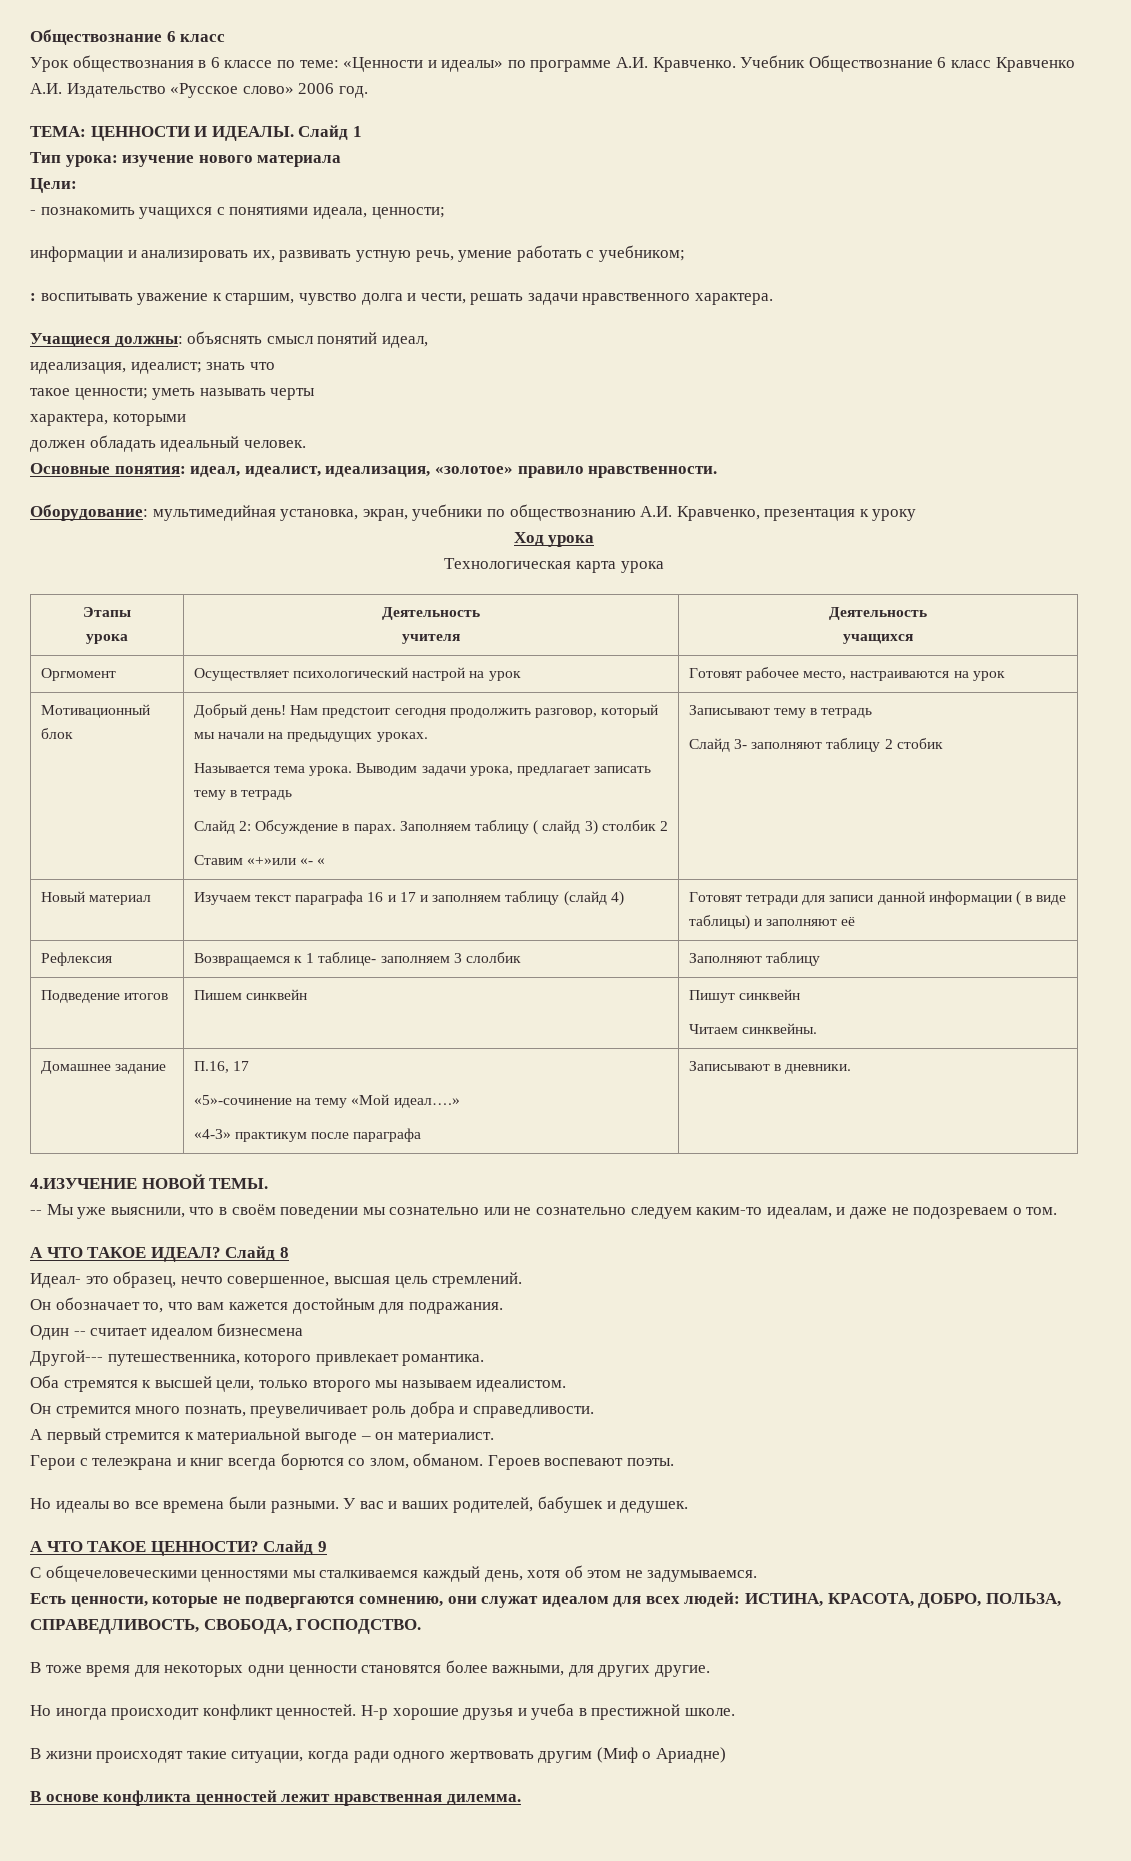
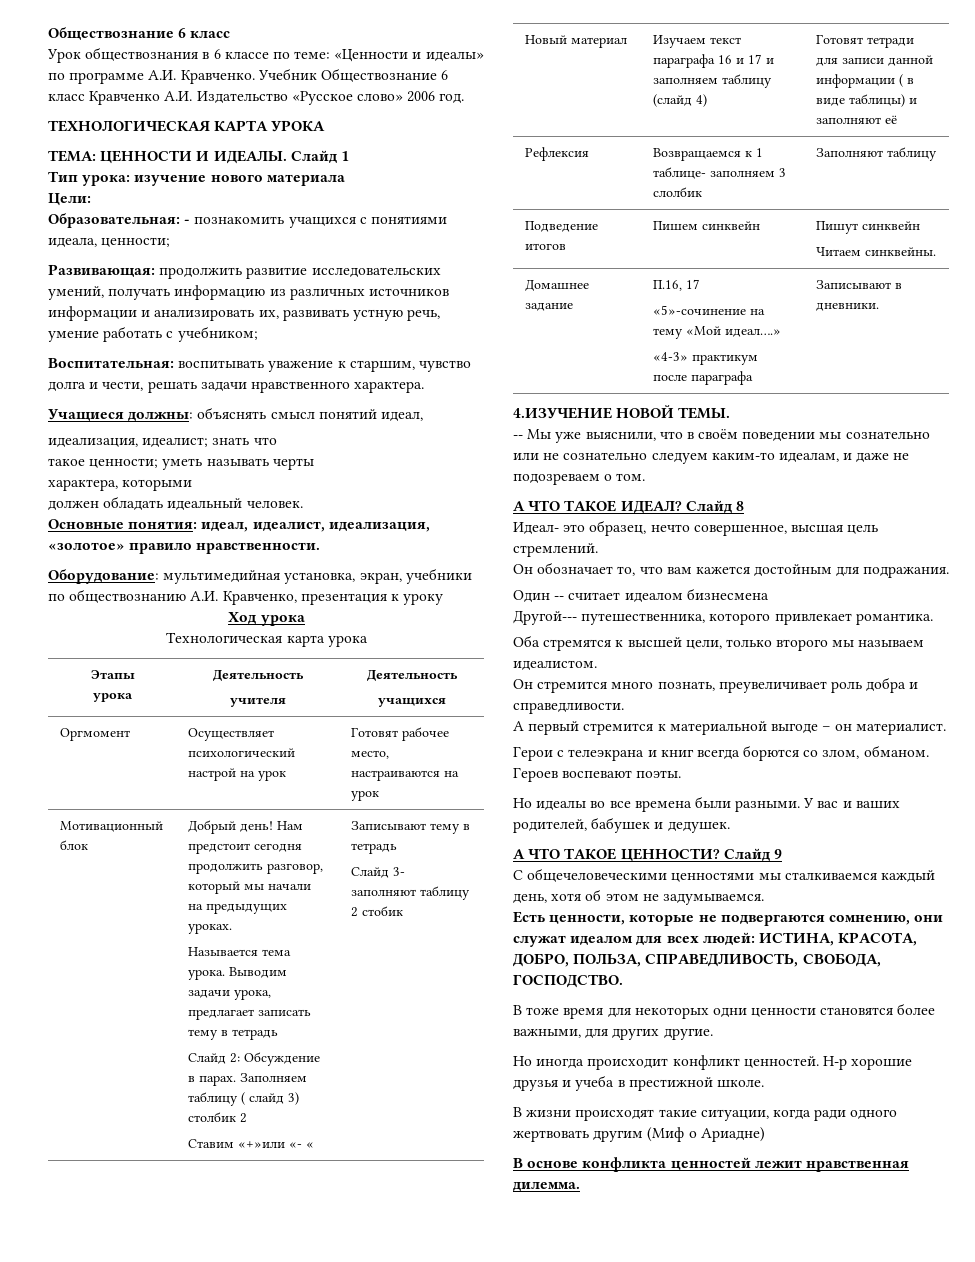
(368, 92) none -> [48,120,326,132] // ТЕХНОЛОГИЧЕСКАЯ КАРТА УРОКА
(77, 185) none -> [48,213,180,228] Образовательная:
(445, 213) none -> [48,264,441,279] [48,285,449,300] Развивающая: продолжить развитие исследовательских умений, получать информацию из различных источников
[30,293,36,301] : -> [48,358,174,368] Воспитательная:

